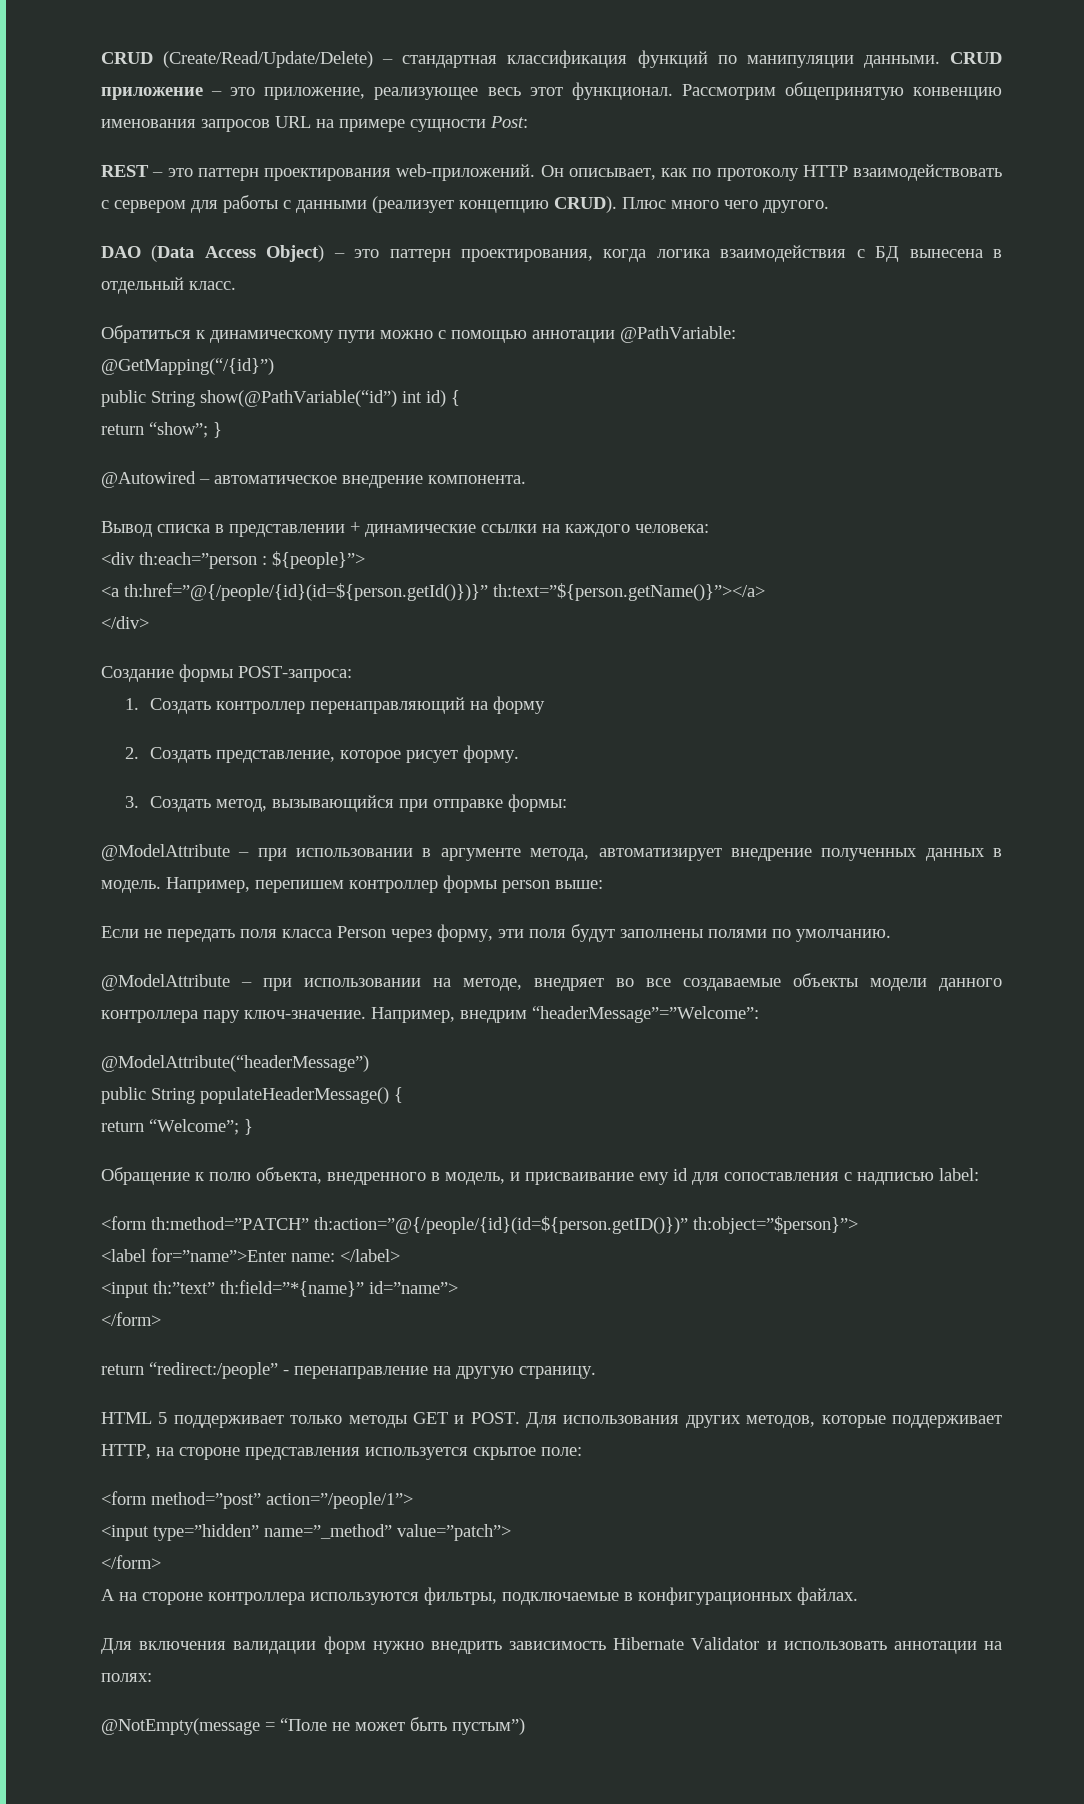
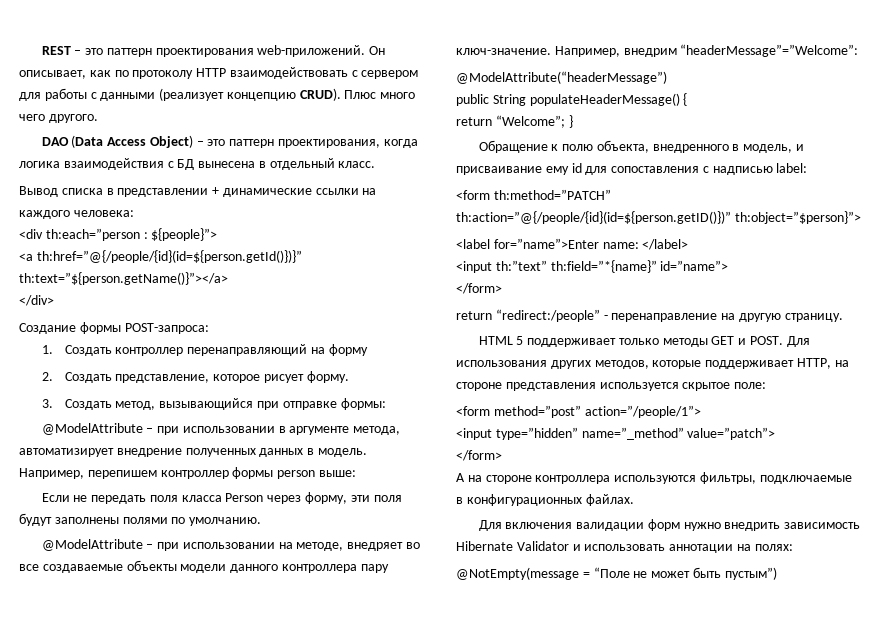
[101,50,1002,68] [101,82,1003,100] [101,116,528,132] CRUD (Create/Read/Update/Delete) – стандартная классификация функций по манипуляции данными. CRUD приложение – это приложение, реализующее весь этот функционал. Рассмотрим общепринятую конвенцию именования запросов URL на примере сущности Post: // -> (41, 50) none
[101,325,736,343] [101,358,274,375] [101,390,460,407] [101,422,222,438] [101,471,526,488] // Обратиться к динамическому пути можно с помощью аннотации @PathVariable: // @GetMapping(“/{id}”) // public String show(@PathVariable(“id”) int id) { // return “show”; } // @Autowired – автоматическое внедрение компонента. -> (376, 164) none

